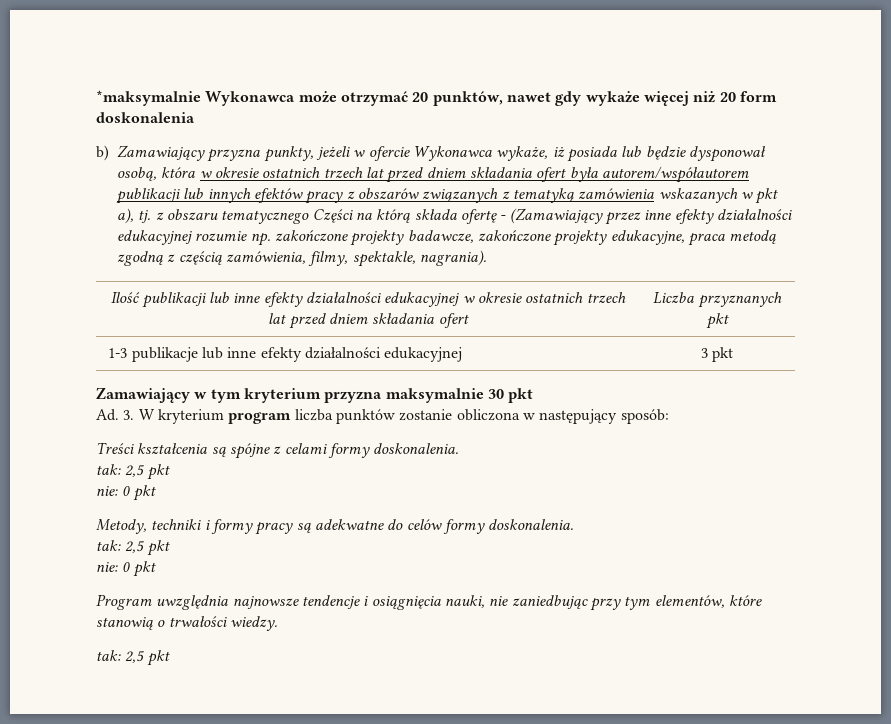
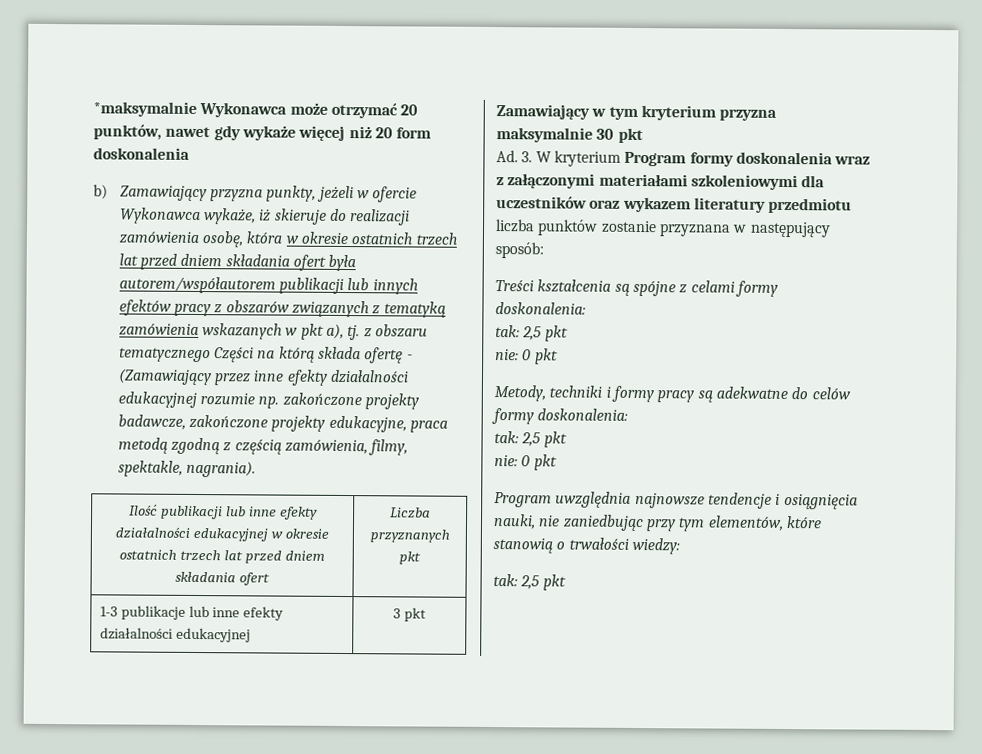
[566,146,766,162] [117,167,158,181] posiada lub będzie dysponował osobą, -> [274,208,411,226] [118,231,243,248] skieruje do realizacji zamówienia osobę,
[228,412,292,424] program -> [624,151,871,167] [496,173,826,191] [496,196,853,214] Program formy doskonalenia wraz z załączonymi materiałami szkoleniowymi dla uczestników oraz wykazem literatury przedmiotu
[456,409,520,421] obliczona -> [658,223,731,237] przyznana
[373,443,460,454] doskonalenia. -> [495,302,586,315] doskonalenia:
[488,519,575,530] doskonalenia. -> [537,408,629,421] doskonalenia:
[229,616,278,631] wiedzy. -> [631,537,680,555] wiedzy:

